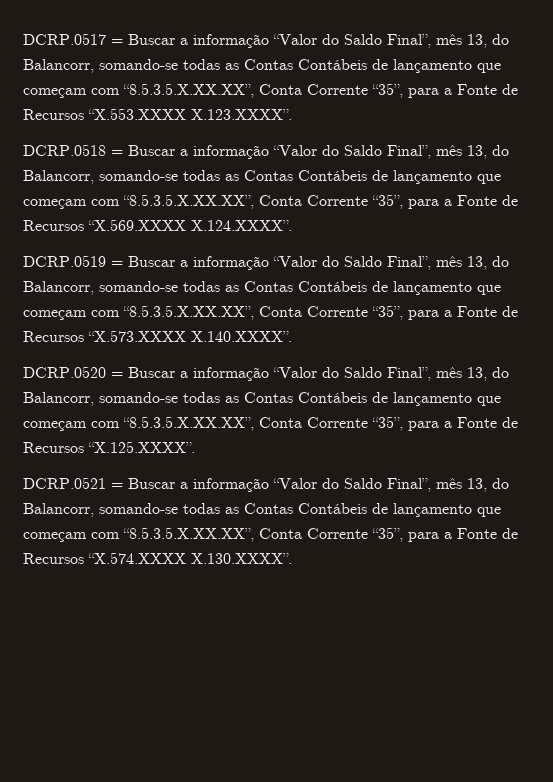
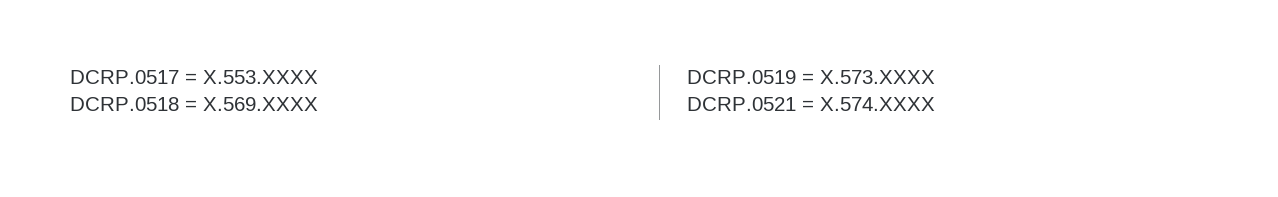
[128,34,509,48] [23,59,501,73] [23,83,518,98] [23,108,292,120] [23,144,509,159] [23,170,501,184] [23,194,518,209] [23,219,292,231] [23,255,509,270] [23,281,501,295] [23,305,518,320] [23,330,292,342] [23,366,509,381] [23,392,501,406] [23,416,518,431] [23,441,195,453] [23,477,509,492] [23,503,501,517] [23,527,518,542] [23,552,292,564] Buscar a informação “Valor do Saldo Final”, mês 13, do Balancorr, somando-se todas as Contas Contábeis de lançamento que começam com “8.5.3.5.X.XX.XX”, Conta Corrente “35”, para a Fonte de Recursos “X.553.XXXX X.123.XXXX”. // DCRP.0518 = Buscar a informação “Valor do Saldo Final”, mês 13, do Balancorr, somando-se todas as Contas Contábeis de lançamento que começam com “8.5.3.5.X.XX.XX”, Conta Corrente “35”, para a Fonte de Recursos “X.569.XXXX X.124.XXXX”. // DCRP.0519 = Buscar a informação “Valor do Saldo Final”, mês 13, do Balancorr, somando-se todas as Contas Contábeis de lançamento que começam com “8.5.3.5.X.XX.XX”, Conta Corrente “35”, para a Fonte de Recursos “X.573.XXXX X.140.XXXX”. // DCRP.0520 = Buscar a informação “Valor do Saldo Final”, mês 13, do Balancorr, somando-se todas as Contas Contábeis de lançamento que começam com “8.5.3.5.X.XX.XX”, Conta Corrente “35”, para a Fonte de Recursos “X.125.XXXX”. // DCRP.0521 = Buscar a informação “Valor do Saldo Final”, mês 13, do Balancorr, somando-se todas as Contas Contábeis de lançamento que começam com “8.5.3.5.X.XX.XX”, Conta Corrente “35”, para a Fonte de Recursos “X.574.XXXX X.130.XXXX”. -> [203,70,318,84] [70,97,318,111] [687,70,935,84] [687,97,935,111] X.553.XXXX // DCRP.0518 = X.569.XXXX // DCRP.0519 = X.573.XXXX // DCRP.0521 = X.574.XXXX

